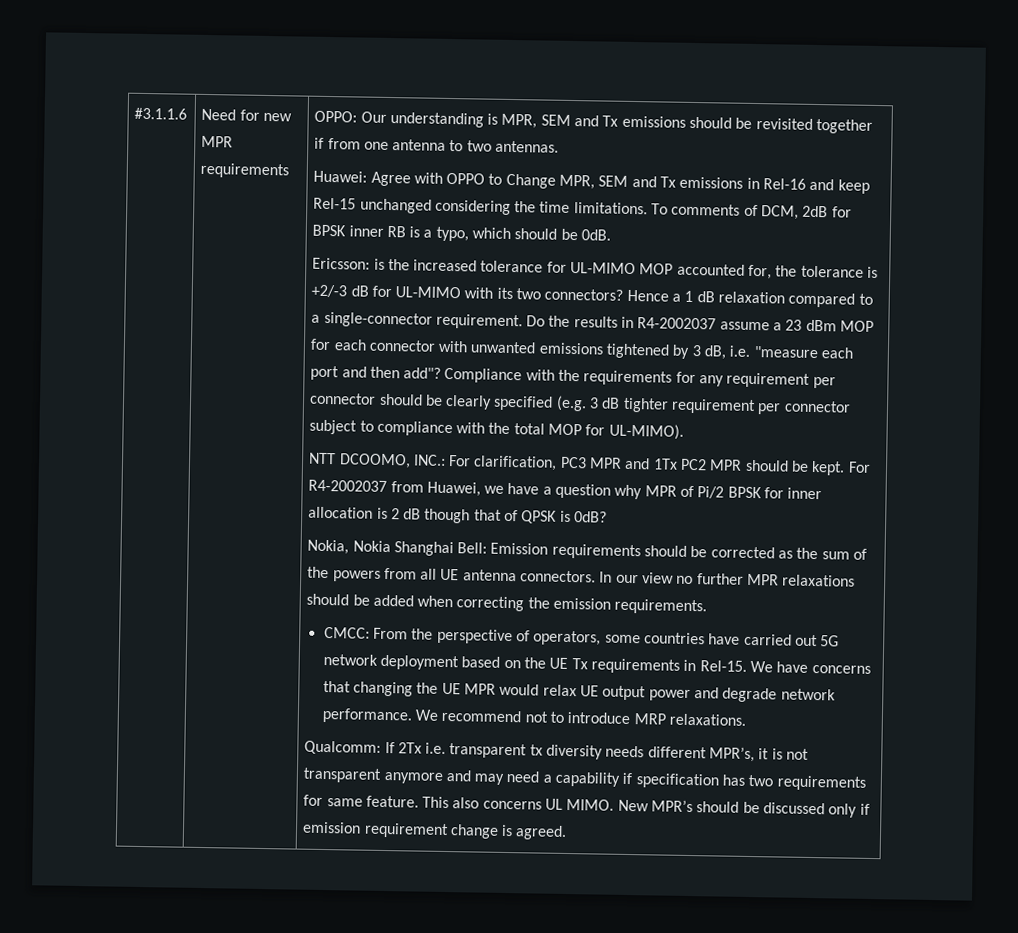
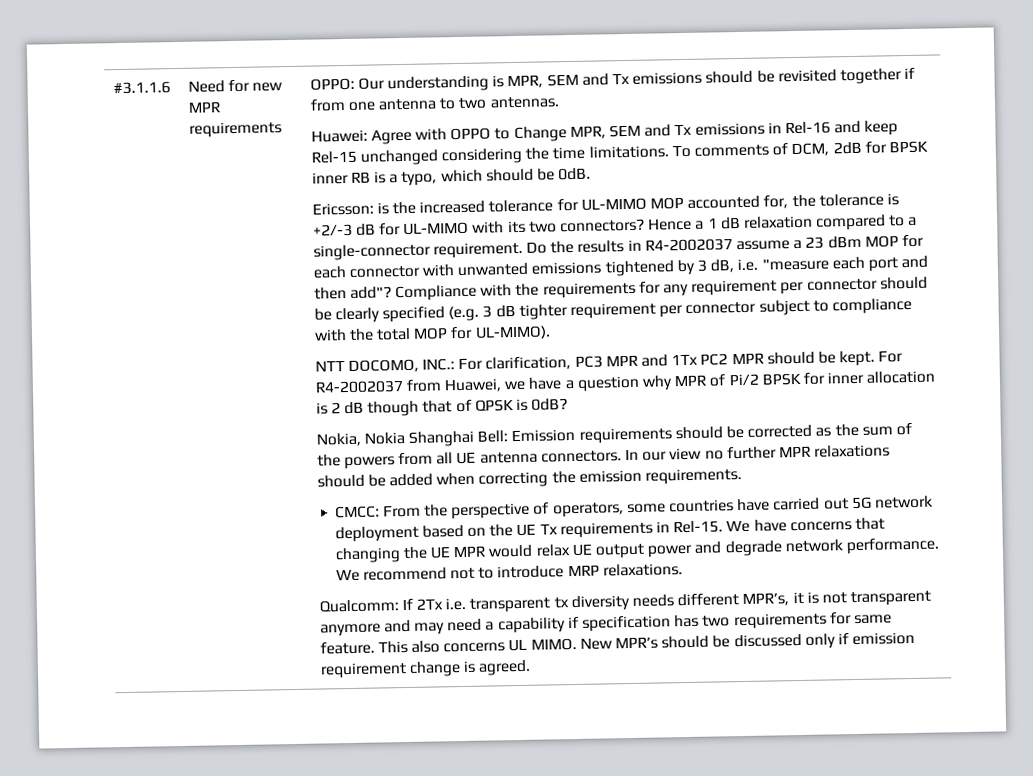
[338,453,411,469] DCOOMO, -> [347,358,419,374] DOCOMO,

